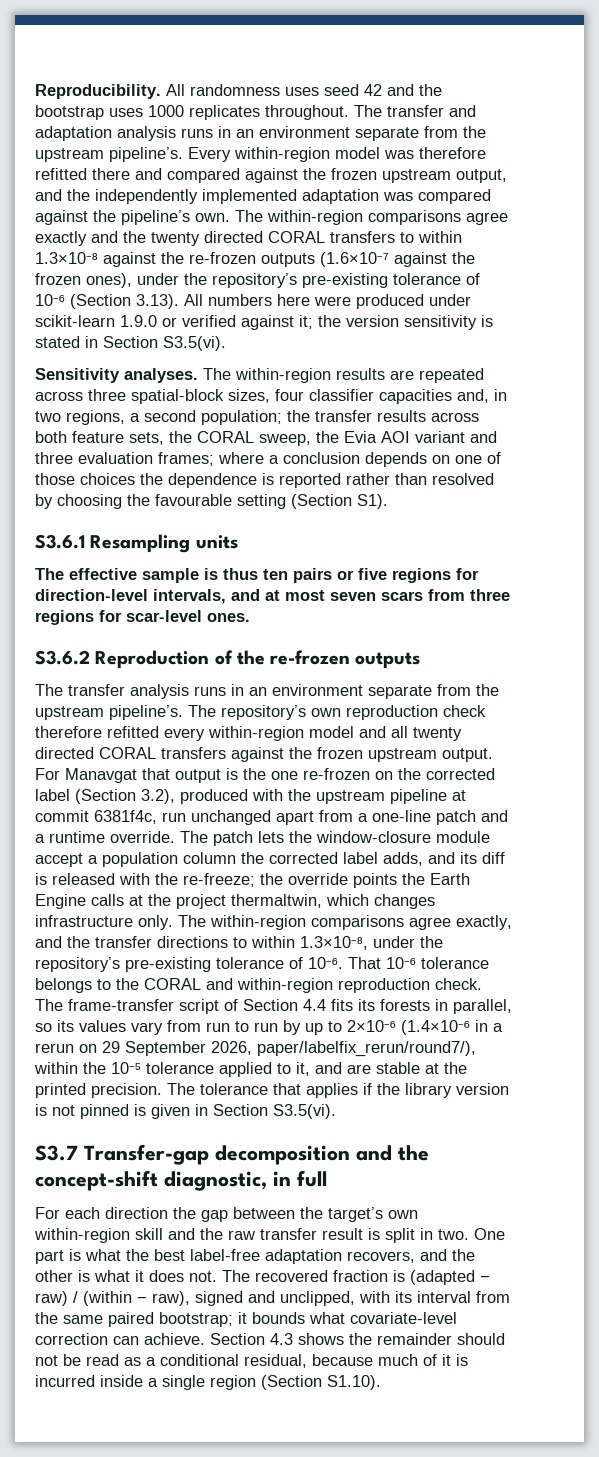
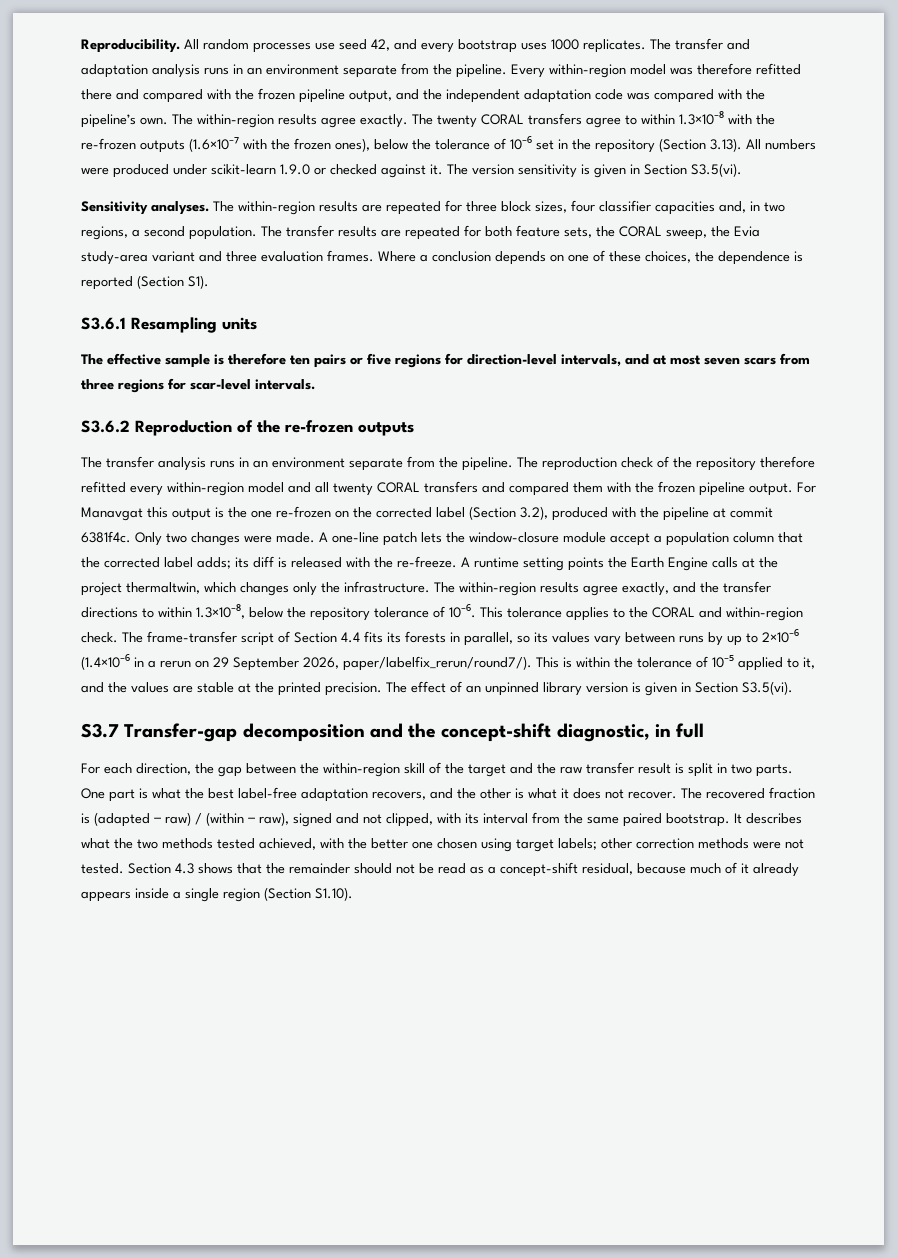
[190,84,442,96] randomness uses seed 42 and the -> [203,39,454,53] random processes use seed 42, and every
[189,105,349,120] replicates throughout. -> [583,39,646,53] replicates.
[35,147,183,162] upstream pipeline’s. -> [456,64,507,78] pipeline.
[245,168,451,183] against the frozen upstream -> [207,88,345,103] with the frozen pipeline
[95,189,379,204] independently implemented adaptation -> [446,89,623,103] independent adaptation code
[35,210,88,225] against -> [718,89,742,100] with
[368,210,508,225] [35,231,395,246] comparisons agree exactly and the twenty directed CORAL transfers -> [278,113,621,128] results agree exactly. The twenty CORAL transfers agree
[103,252,156,267] against -> [728,114,752,125] with
[394,252,447,267] against -> [243,139,267,150] with
[137,273,480,288] [35,294,65,306] under the repository’s pre-existing tolerance of 10⁻⁶ -> [374,136,655,153] below the tolerance of 10⁻⁶ set in the repository
[277,294,310,306] here -> (816, 144) none
[182,315,341,330] verified against it; the -> [330,164,468,178] checked against it. The
[35,336,80,348] stated -> [594,164,626,178] given
[35,389,224,404] across three spatial-block -> [445,200,531,212] for three block
[201,410,479,425] population; the transfer results across -> [189,225,481,240] population. The transfer results are repeated for
[381,431,410,443] AOI -> [81,251,148,265] study-area
[158,452,264,466] frames; where -> [327,250,416,262] frames. Where
[35,473,135,485] those choices -> [609,251,691,263] these choices,
[346,473,494,485] [35,494,286,509] rather than resolved by choosing the favourable setting -> (133, 283) none
[223,568,258,580] thus -> [228,353,286,365] therefore
[207,613,250,622] ones. -> [255,379,315,390] intervals.
[35,705,486,720] upstream pipeline’s. The repository’s own reproduction check -> [462,456,756,471] pipeline. The reproduction check of the repository
[35,747,437,762] directed CORAL transfers against the frozen upstream -> [377,481,745,496] CORAL transfers and compared them with the frozen pipeline
[142,768,170,780] that -> [147,507,168,518] this
[316,790,385,804] upstream -> (659, 512) none
[94,810,508,825] [35,831,208,843] 6381f4c, run unchanged apart from a one-line patch and a runtime override. The -> [81,531,379,546] 6381f4c. Only two changes were made. A one-line
[241,852,455,866] the corrected label adds, and -> [778,532,803,543] [81,557,231,569] that the corrected label adds;
[183,873,348,887] re-freeze; the override -> [397,556,564,571] re-freeze. A runtime setting
[35,915,404,930] infrastructure only. The within-region comparisons -> [293,581,579,596] only the infrastructure. The within-region results
[373,936,443,948] [35,957,489,972] [35,978,92,993] under the repository’s pre-existing tolerance of 10⁻⁶. That 10⁻⁶ tolerance belongs -> [249,604,609,621] below the repository tolerance of 10⁻⁶. This tolerance applies
[338,978,430,993] reproduction -> (803, 614) none
[167,1020,278,1032] from run to run -> [625,632,704,643] between runs
[257,1041,476,1057] [34,1062,214,1074] paper/labelfix_rerun/round7/), within the 10⁻⁵ tolerance -> [343,655,734,671] paper/labelfix_rerun/round7/). This is within the tolerance of 10⁻⁵
(342, 1068) none -> [108,682,169,693] the values
[200,1083,509,1098] [35,1104,129,1119] tolerance that applies if the library version is not pinned -> [411,681,628,696] effect of an unpinned library version
[105,1207,168,1219] direction -> [136,763,191,775] direction,
[328,1207,418,1222] [34,1228,163,1243] target’s own within-region skill -> [323,762,506,777] within-region skill of the target
[438,1229,469,1240] two. -> [731,764,793,777] two parts.
[189,1271,217,1282] not. -> [605,789,677,799] not recover.
[280,1291,355,1306] unclipped, -> [363,813,433,827] not clipped,
[159,1312,457,1327] [35,1333,205,1345] bootstrap; it bounds what covariate-level correction can achieve. -> [666,813,802,827] [81,838,804,852] [81,863,124,874] bootstrap. It describes what the two methods tested achieved, with the better one chosen using target labels; other correction methods were not tested.
(344, 1339) none -> [237,863,262,874] that
[160,1354,239,1366] conditional -> [500,862,578,877] concept-shift
[456,1354,468,1366] [35,1375,95,1387] is incurred -> [753,863,799,877] [81,891,131,902] already appears

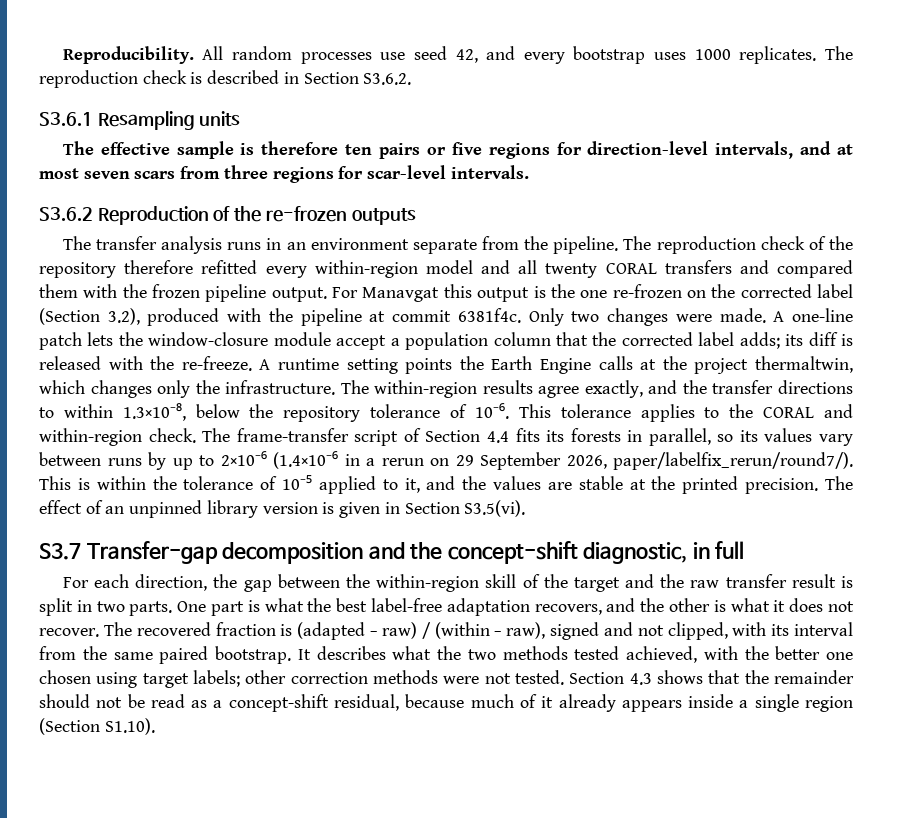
[675,38,750,50] [81,63,801,78] [81,88,765,103] [81,111,775,128] [81,136,816,153] [81,163,742,178] [81,200,785,215] [81,225,760,240] [81,250,803,265] [81,275,209,290] transfer and adaptation analysis runs in an environment separate from the pipeline. Every within-region model was therefore refitted there and compared with the frozen pipeline output, and the independent adaptation code was compared with the pipeline’s own. The within-region results agree exactly. The twenty CORAL transfers agree to within 1.3×10⁻⁸ with the re-frozen outputs (1.6×10⁻⁷ with the frozen ones), below the tolerance of 10⁻⁶ set in the repository (Section 3.13). All numbers were produced under scikit-learn 1.9.0 or checked against it. The version sensitivity is given in Section S3.5(vi). // Sensitivity analyses. The within-region results are repeated for three block sizes, four classifier capacities and, in two regions, a second population. The transfer results are repeated for both feature sets, the CORAL sweep, the Evia study-area variant and three evaluation frames. Where a conclusion depends on one of these choices, the dependence is reported (Section S1). -> [39,70,412,88] reproduction check is described in Section S3.6.2.

